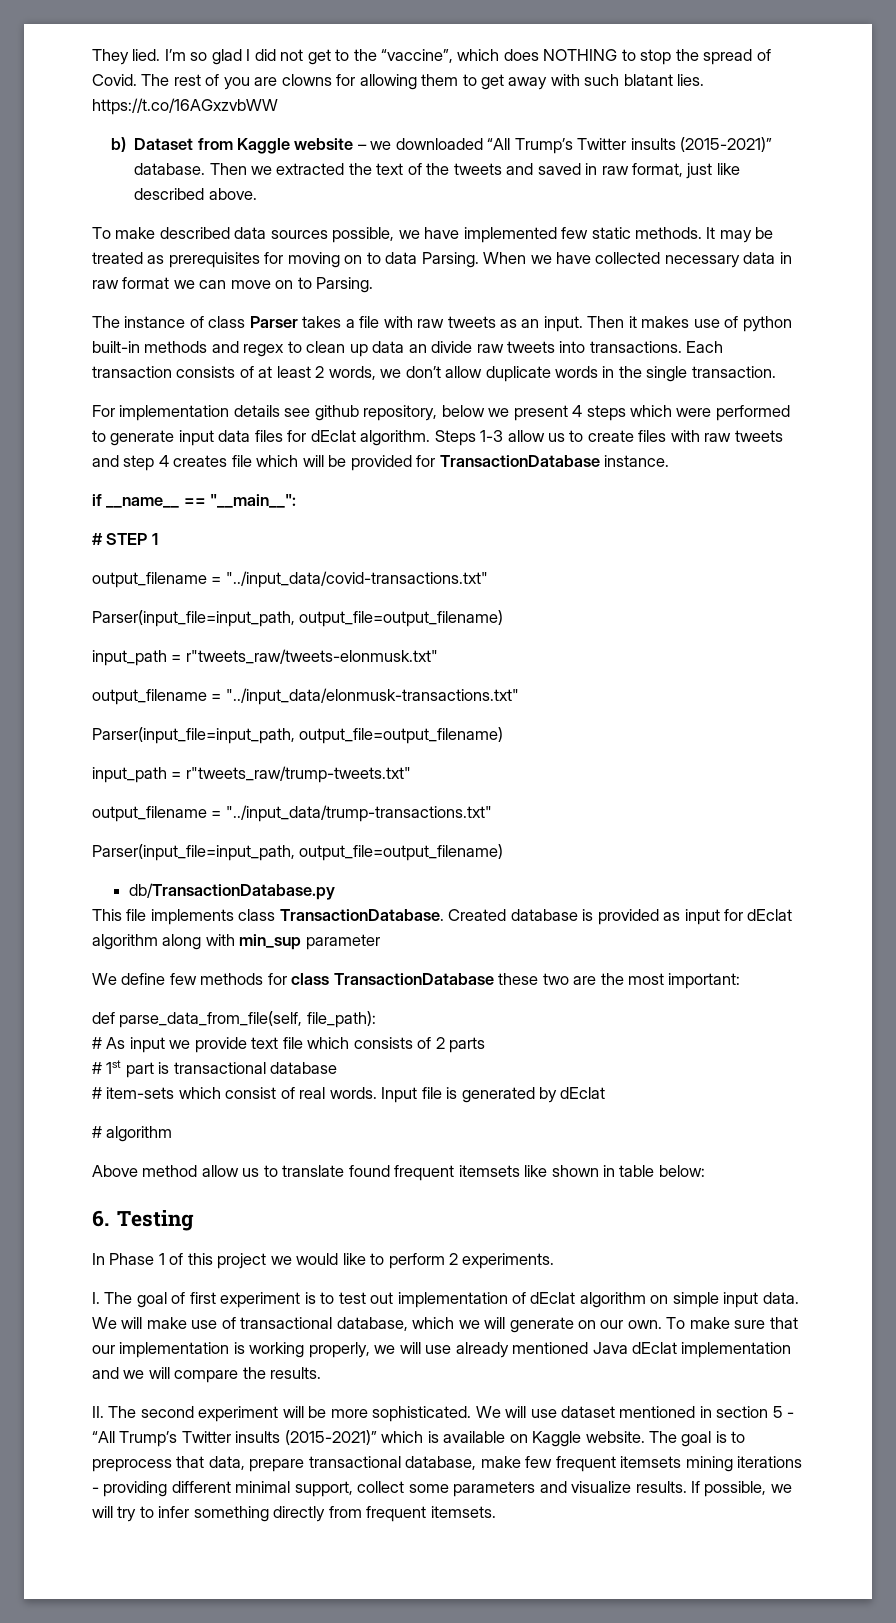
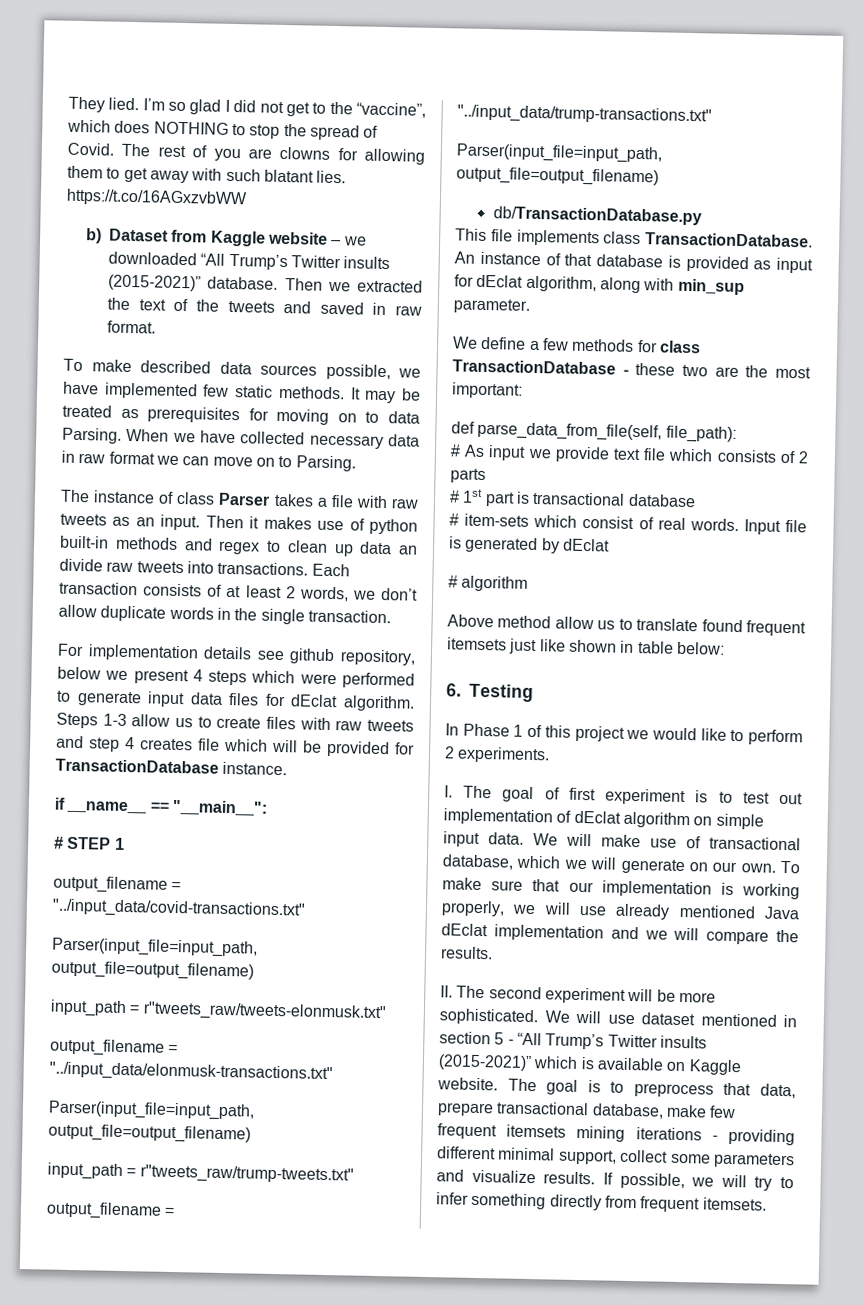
[632,163,740,179] [134,188,257,200] format, just like described above. -> [107,320,157,334] format.
[448,909,507,921] Created -> [454,251,593,267] An instance of that
[92,934,158,950] algorithm -> [525,275,597,293] algorithm,
[305,934,380,950] parameter -> [453,298,530,314] parameter.
(166, 979) none -> [528,340,540,351] a
(494, 979) none -> [622,369,629,375] -
(520, 1171) none -> [508,638,538,655] just

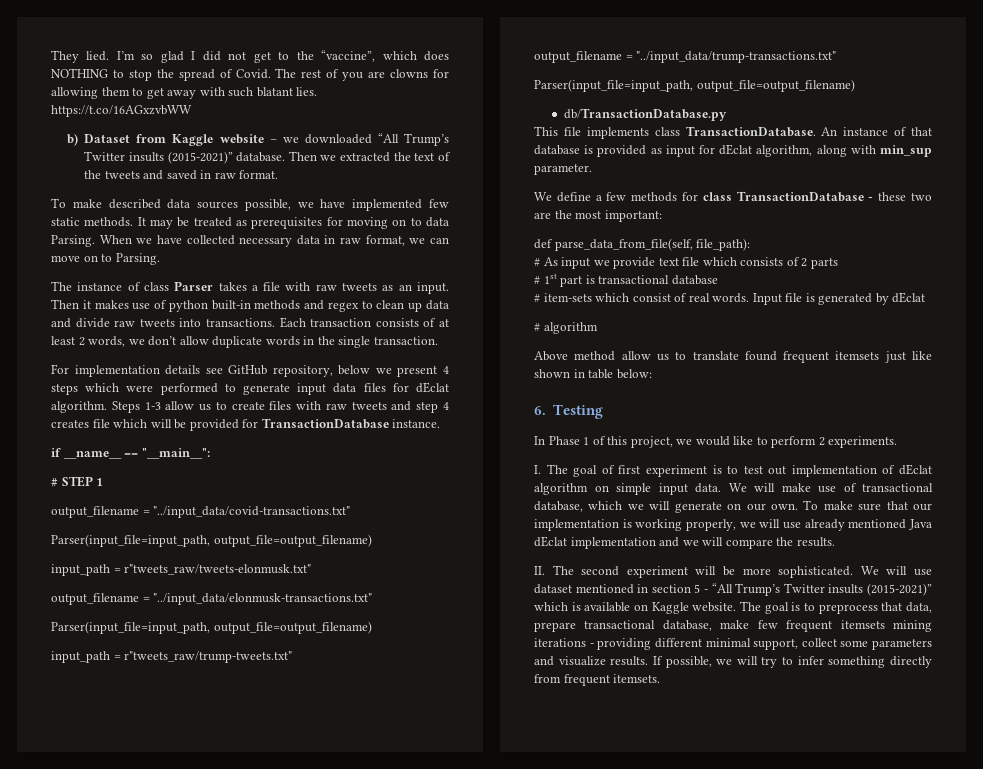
[108,451,155,465] format -> [365,235,405,246] format,
[398,545,418,555] an -> [51,318,71,328] and
[289,648,336,665] github -> [228,365,268,375] GitHub
[574,725,625,742] project -> [630,436,673,448] project,

